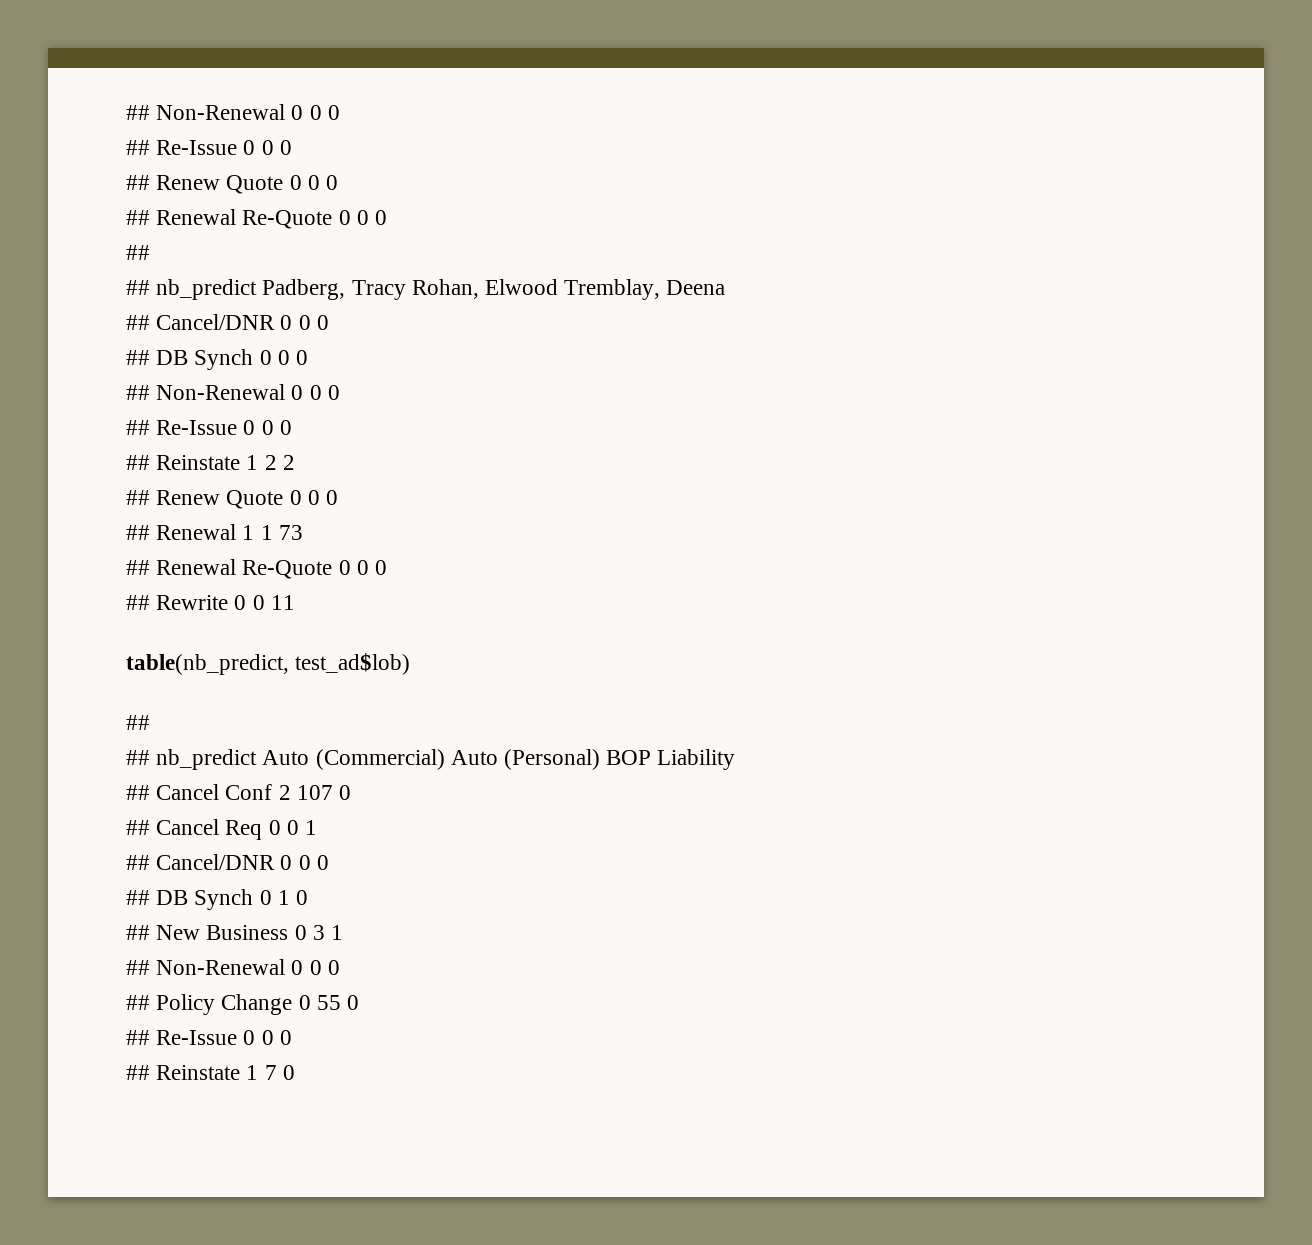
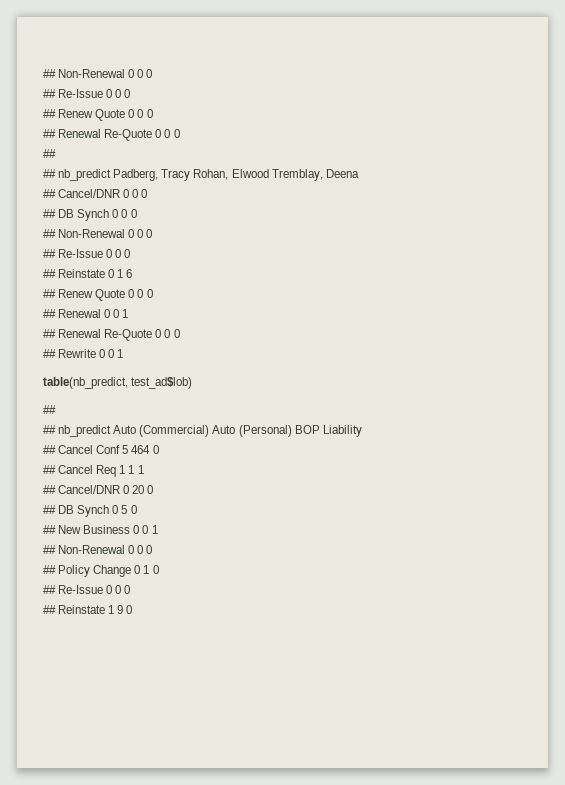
[246,455,295,470] [126,490,339,509] [126,524,303,540] 1 2 2 // ## Renew Quote 0 0 0 // ## Renewal 1 1 73 -> [108,269,133,278] [43,289,153,301] [43,309,129,318] 0 1 6 // ## Renew Quote 0 0 0 // ## Renewal 0 0 1
[270,595,295,610] 11 -> [117,349,124,358] 1
[278,785,333,800] 2 107 -> [122,445,151,454] 5 464
[268,820,299,835] 0 0 -> [119,465,135,474] 1 1
[298,855,329,870] [126,889,290,910] 0 0 // ## DB Synch 0 1 -> [132,485,154,494] [43,505,128,517] 20 0 // ## DB Synch 0 5
[312,925,325,940] 3 -> [142,525,149,534] 0
[316,995,360,1010] [126,1030,292,1045] [126,1065,277,1080] 55 0 // ## Re-Issue 0 0 0 // ## Reinstate 1 7 -> [143,565,159,574] [43,585,131,594] [43,605,124,614] 1 0 // ## Re-Issue 0 0 0 // ## Reinstate 1 9

